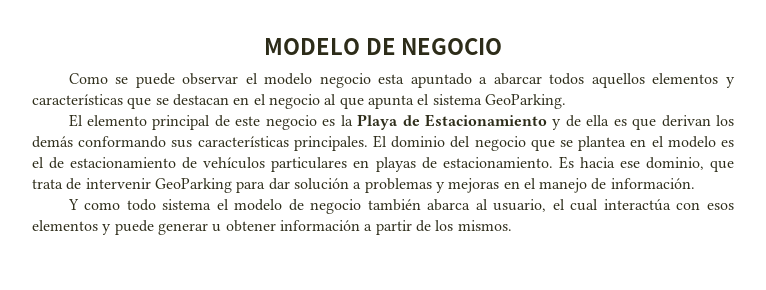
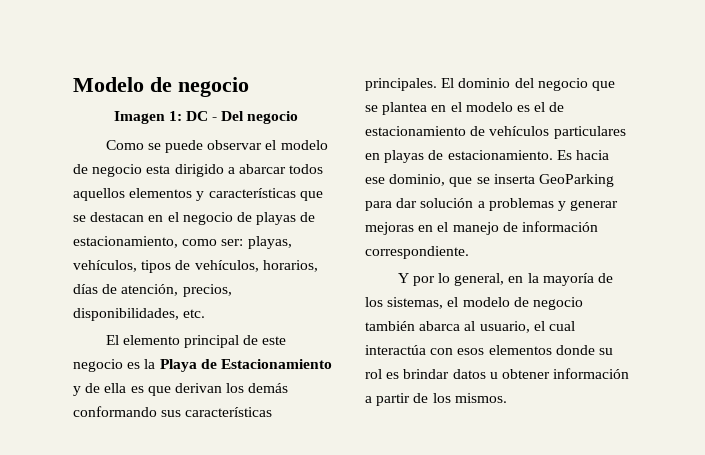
[263,38,503,55] MODELO DE NEGOCIO -> [73,77,249,97] [113,111,299,124] Modelo de negocio // Imagen 1: DC - Del negocio
(313, 79) none -> [73,164,88,174] de
[410,73,472,88] apuntado -> [174,164,224,177] dirigido
[324,94,566,109] al que apunta el sistema GeoParking. -> [236,212,316,225] [73,236,292,249] [73,260,318,273] [73,284,232,297] [73,308,206,321] de playas de estacionamiento, como ser: playas, vehículos, tipos de vehículos, horarios, días de atención, precios, disponibilidades, etc.
[32,178,151,190] trata de intervenir -> [476,174,535,184] se inserta
(445, 187) none -> [570,200,619,211] generar
[610,178,695,189] información. -> [521,221,598,232] [365,246,469,259] información correspondiente.
[84,199,212,211] como todo sistema -> [412,273,613,286] [365,297,444,309] por lo general, en la mayoría de los sistemas,
[102,220,208,235] y puede generar -> [555,345,613,355] [365,369,486,379] donde su rol es brindar datos

